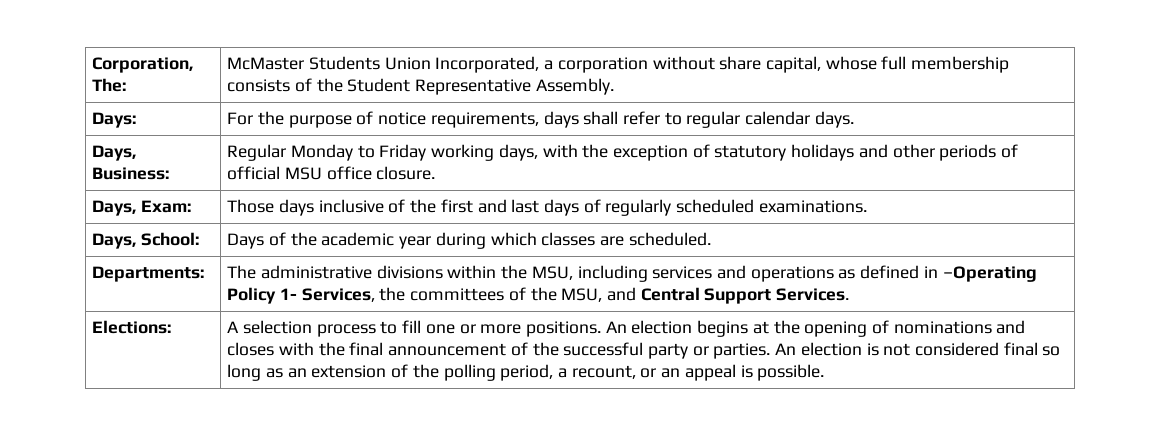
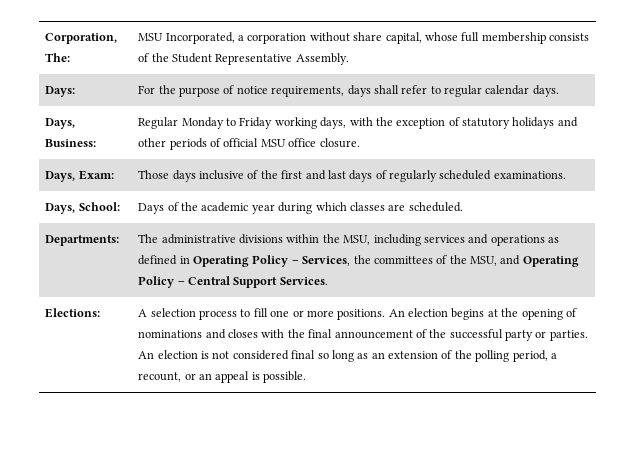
[227,56,431,70] McMaster Students Union -> [138,33,164,41] MSU
[942,266,1037,282] [227,287,297,304] –Operating Policy 1- -> [193,255,299,267] Operating Policy –
(636, 294) none -> [522,256,579,267] [138,276,185,288] Operating Policy –

